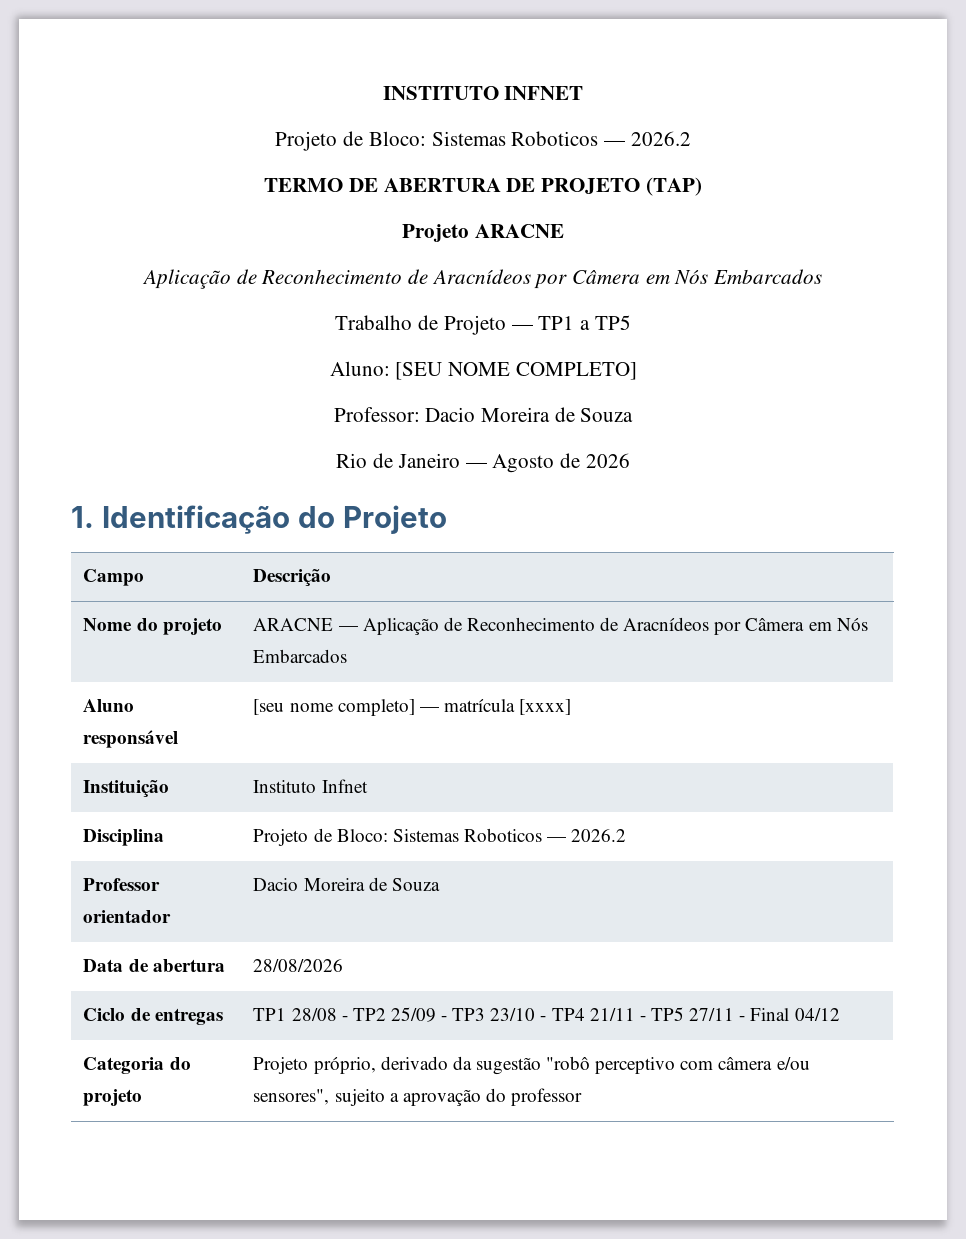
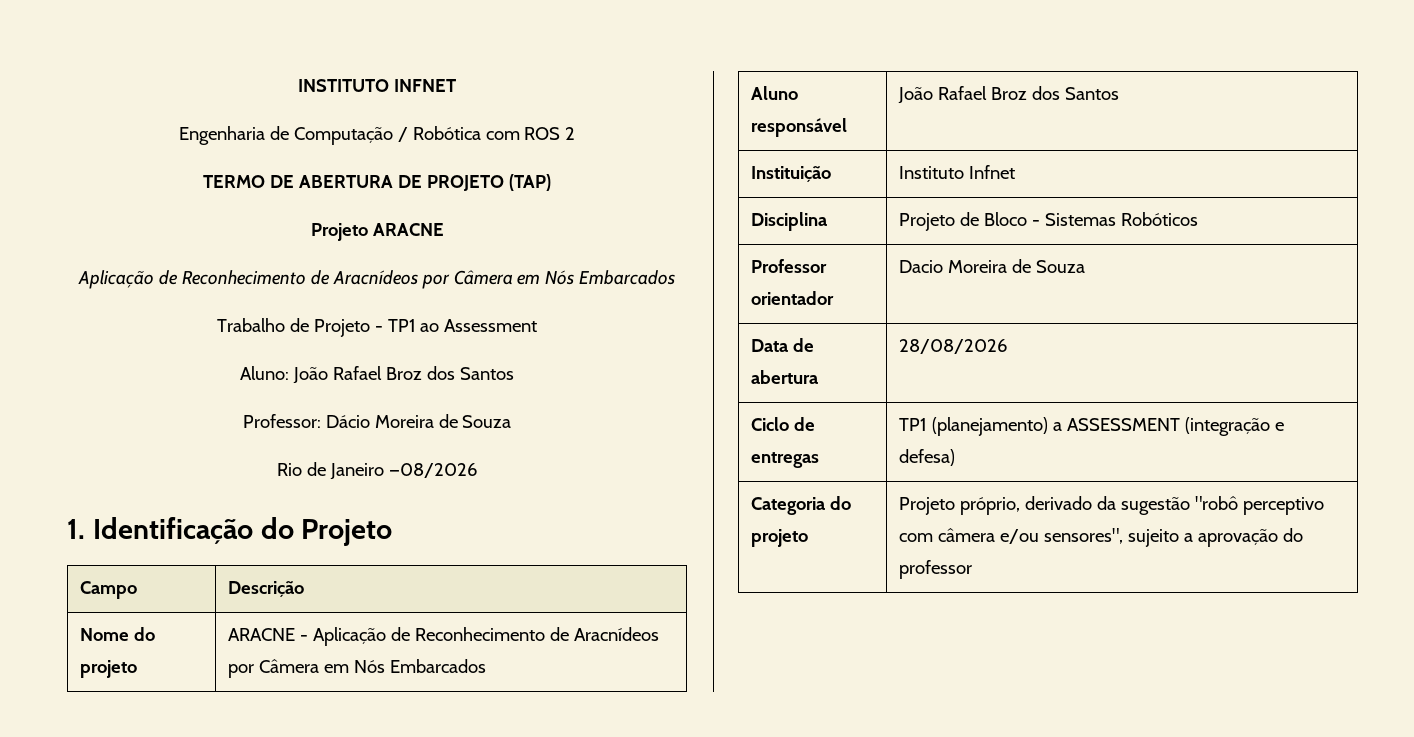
[275,131,691,151] Projeto de Bloco: Sistemas Roboticos — 2026.2 -> [178,126,576,145] Engenharia de Computação / Robótica com ROS 2
[511,315,631,330] [329,361,637,380] — TP1 a TP5 // Aluno: [SEU NOME COMPLETO] -> [374,319,538,332] [240,366,514,384] - TP1 ao Assessment // Aluno: João Rafael Broz dos Santos
[425,407,476,422] Dacio -> [325,415,370,428] Dácio
[465,453,630,473] — Agosto de 2026 -> [388,463,478,478] —08/2026
[338,626,358,631] — -> [300,635,309,641] -
[253,699,572,716] [seu nome completo] — matrícula [xxxx] -> [898,86,1120,104] João Rafael Broz dos Santos
[336,828,627,842] Bloco: Sistemas Roboticos — 2026.2 -> [984,212,1199,226] Bloco - Sistemas Robóticos
[291,1007,840,1022] 28/08 - TP2 25/09 - TP3 23/10 - TP4 21/11 - TP5 27/11 - Final 04/12 -> [932,417,1285,436] [899,449,956,466] (planejamento) a ASSESSMENT (integração e defesa)

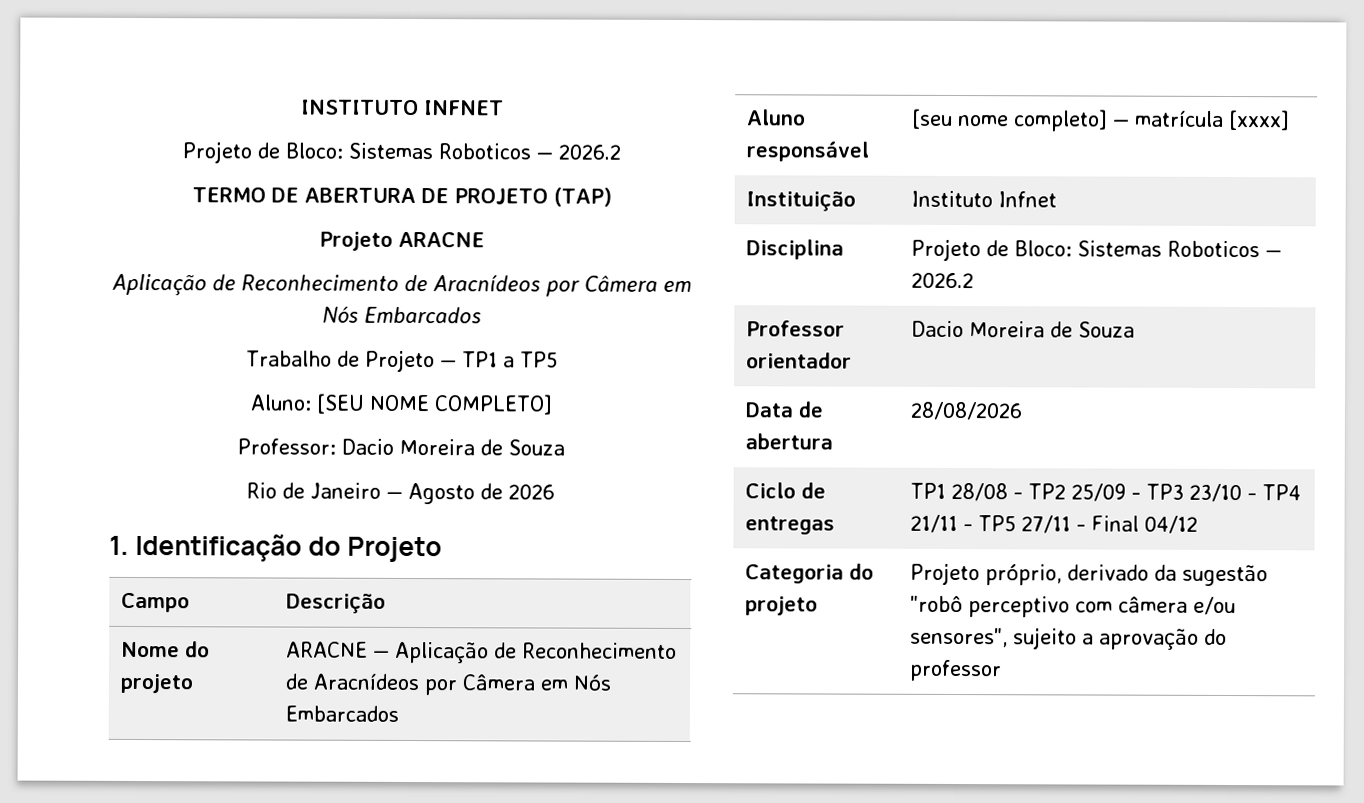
[178,126,576,145] Engenharia de Computação / Robótica com ROS 2 -> [182,141,621,164] Projeto de Bloco: Sistemas Roboticos — 2026.2
[374,319,538,332] [240,366,514,384] - TP1 ao Assessment // Aluno: João Rafael Broz dos Santos -> [439,351,558,368] [249,393,553,415] — TP1 a TP5 // Aluno: [SEU NOME COMPLETO]
[325,415,370,428] Dácio -> [340,438,394,455] Dacio
[388,463,478,478] —08/2026 -> [386,482,555,505] — Agosto de 2026
[300,635,309,641] - -> [373,650,391,658] —
[898,86,1120,104] João Rafael Broz dos Santos -> [912,108,1291,132] [seu nome completo] — matrícula [xxxx]
[984,212,1199,226] Bloco - Sistemas Robóticos -> [1014,240,1283,258] [911,272,975,289] Bloco: Sistemas Roboticos — 2026.2
[932,417,1285,436] [899,449,956,466] (planejamento) a ASSESSMENT (integração e defesa) -> [951,482,1302,503] [910,514,1199,534] 28/08 - TP2 25/09 - TP3 23/10 - TP4 21/11 - TP5 27/11 - Final 04/12

